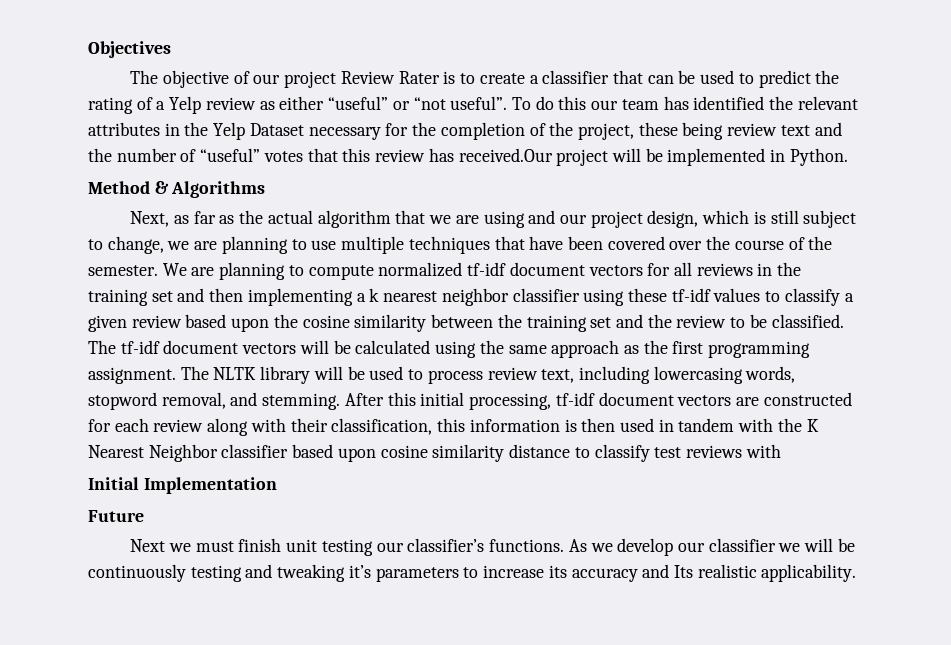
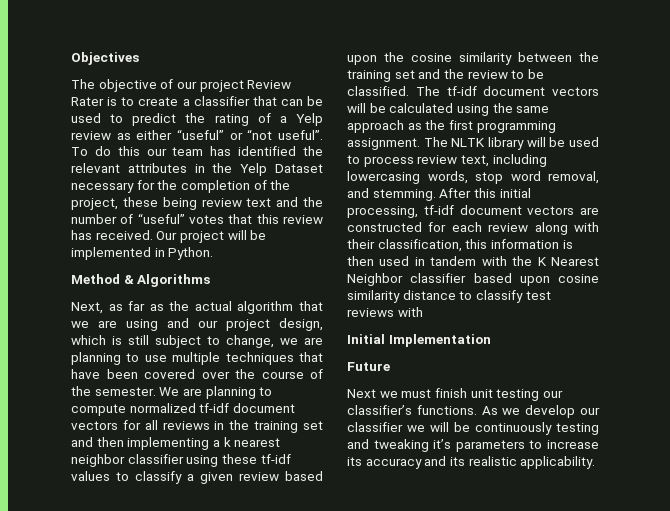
[458,148,553,162] received.Our -> [95,230,178,240] received. Our
[88,392,157,410] stopword -> [475,171,541,184] stop word
[673,565,693,578] Its -> [449,457,465,466] its

